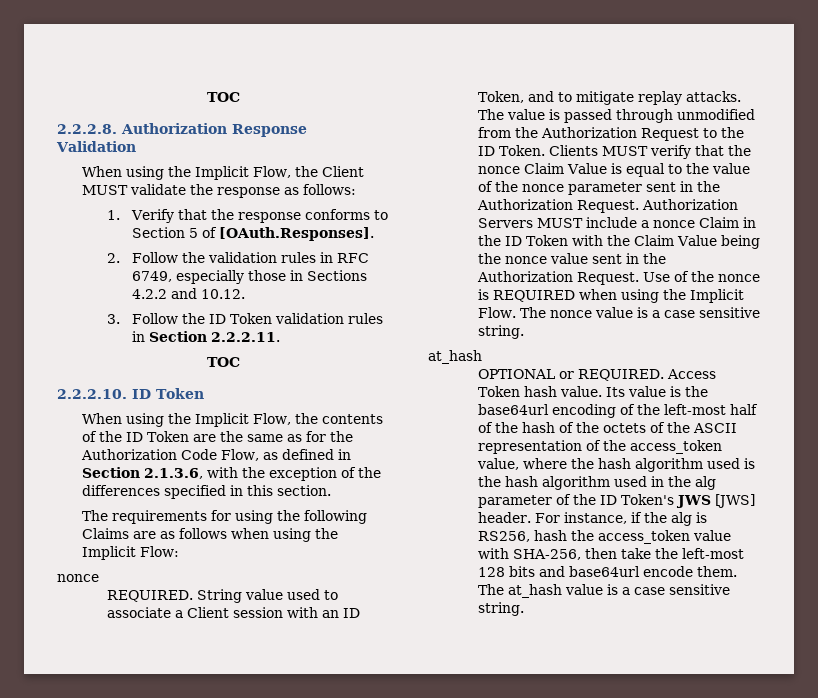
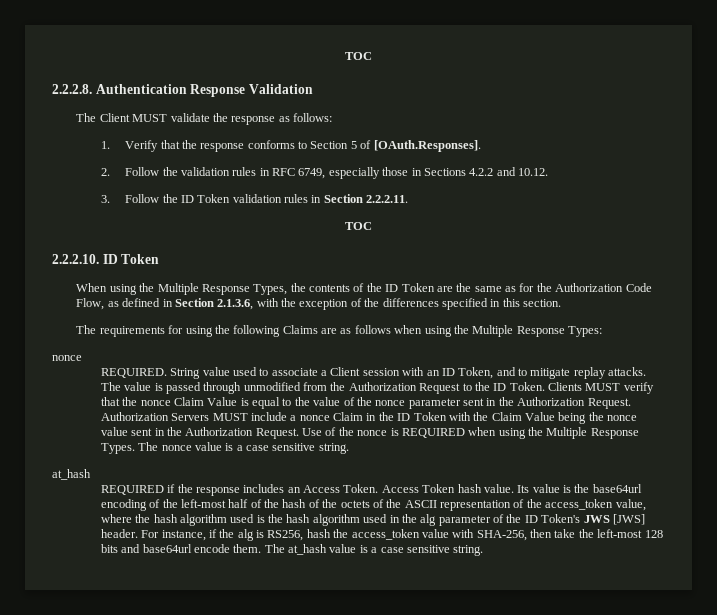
[121,123,227,134] Authorization -> [95,84,187,94] Authentication
[81,166,318,180] When using the Implicit Flow, the -> [76,113,97,122] The
[194,413,291,427] Implicit Flow, -> [157,283,288,295] Multiple Response Types,
[81,546,179,560] Implicit Flow: -> [472,325,603,337] Multiple Response Types:
[689,289,744,303] [477,307,516,318] Implicit Flow. -> [546,427,639,439] [100,443,135,454] Multiple Response Types.
[477,369,664,381] OPTIONAL or REQUIRED. -> [100,484,379,496] REQUIRED if the response includes an Access Token.

